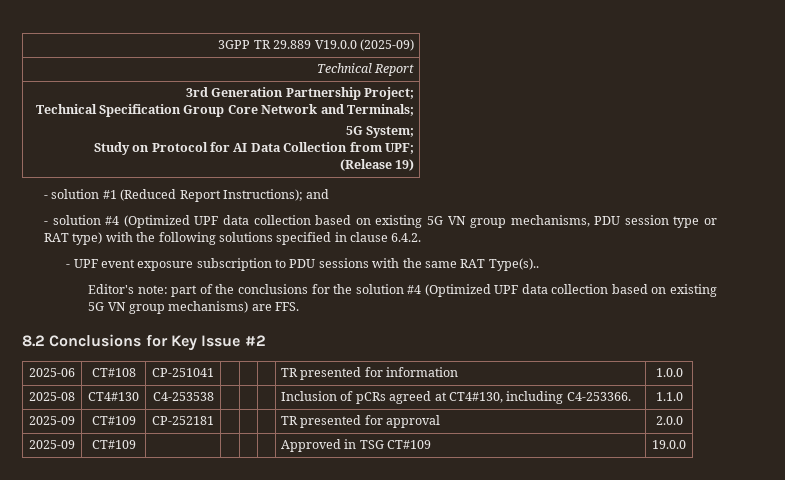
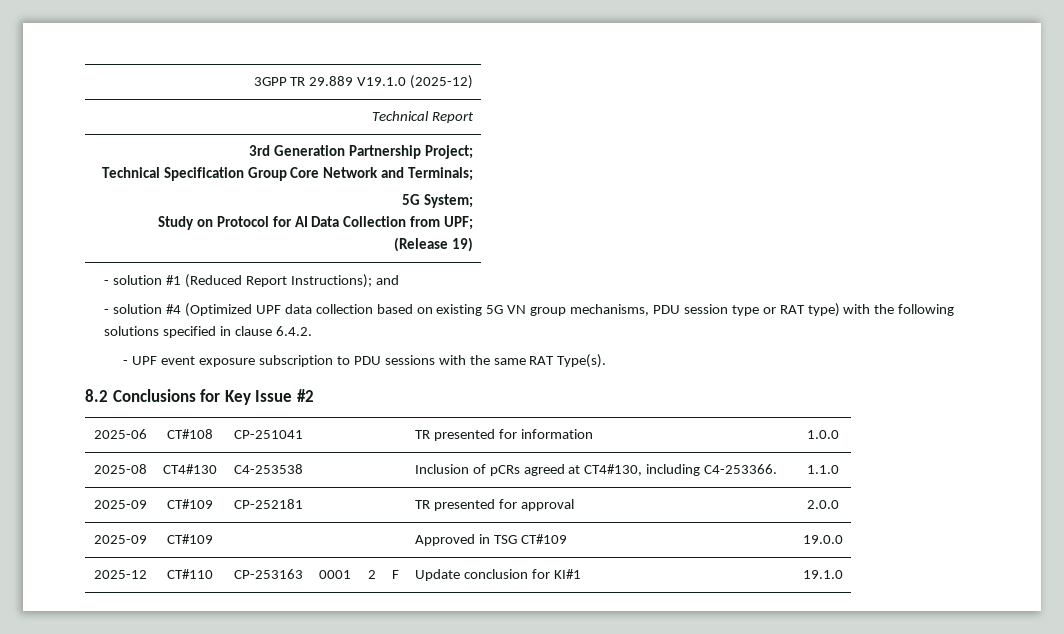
[314,39,414,51] V19.0.0 (2025-09) -> [357,75,474,89] V19.1.0 (2025-12)
[488,258,539,271] [88,284,717,297] [88,301,300,314] Type(s).. // Editor's note: part of the conclusions for the solution #4 (Optimized UPF data collection based on existing 5G VN group mechanisms) are FFS. -> [557,354,607,368] Type(s).
(686, 444) none -> [93,570,147,579] [167,569,213,579] [233,569,303,579] [319,570,351,579] [367,570,376,579] [392,570,399,579] [414,569,581,581] [802,570,843,579] // 2025-12 | CT#110 | CP-253163 | 0001 | 2 | F | Update conclusion for KI#1 | 19.1.0

